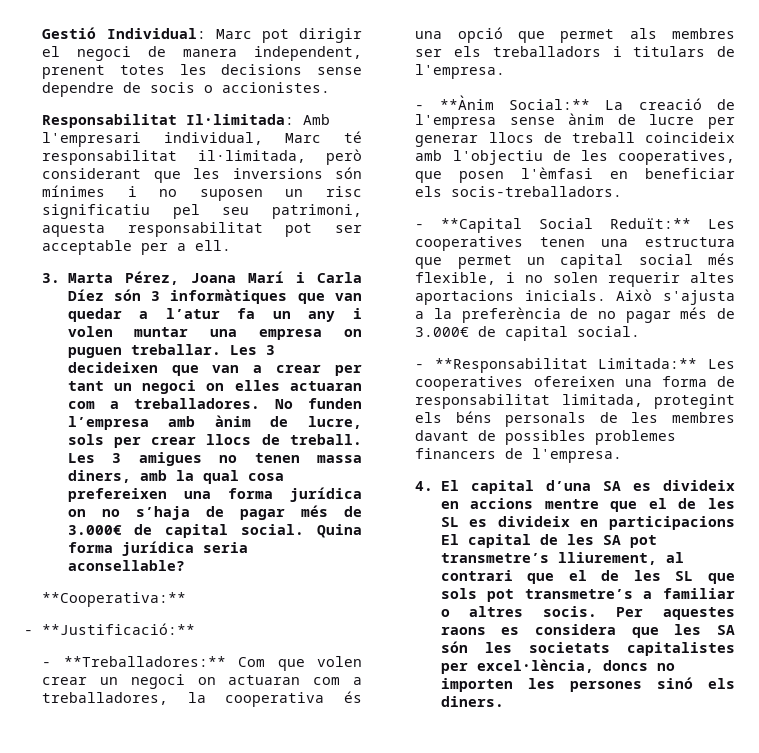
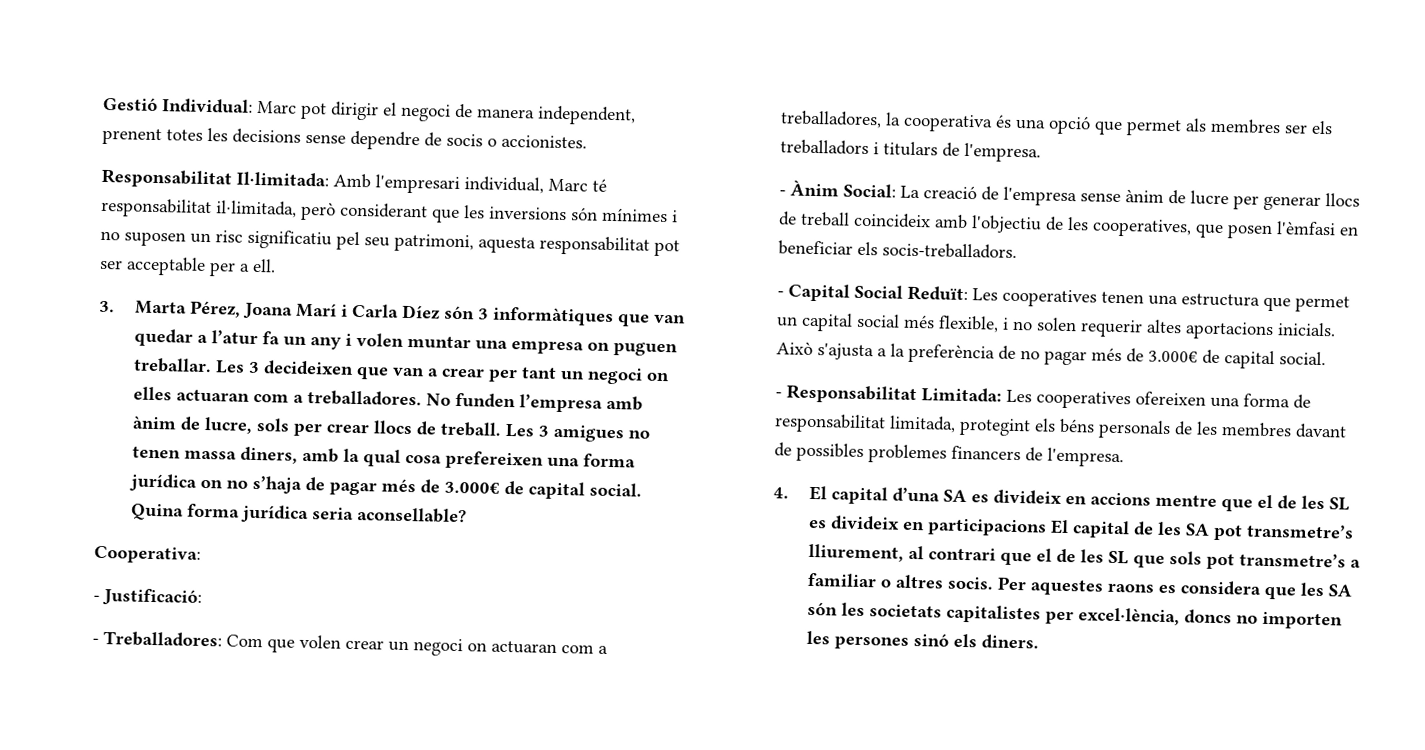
[42,592,187,607] [24,623,195,635] [42,656,226,667] **Cooperativa:** // - **Justificació:** // - **Treballadores:** -> [93,545,201,564] [92,587,202,607] [91,631,222,648] Cooperativa: // - Justificació: // - Treballadores:
[439,95,591,110] **Ànim Social:** -> [789,179,896,198] Ànim Social:
[441,218,692,233] **Capital Social Reduït:** -> [787,283,968,302] Capital Social Reduït:
[434,358,698,373] **Responsabilitat Limitada:** -> [785,384,1002,405] Responsabilitat Limitada:

